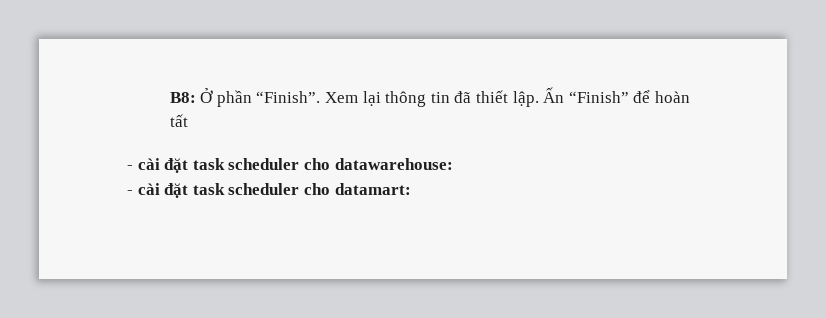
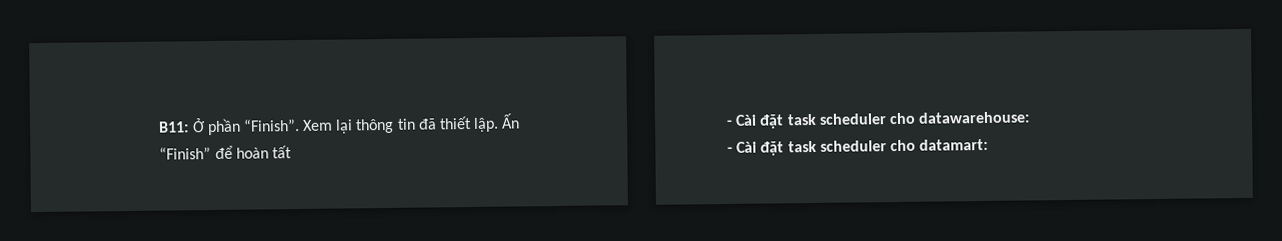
[169,92,196,103] B8: -> [158,121,190,133] B11:
[137,158,160,170] cài -> [735,114,758,126] Cài
[137,183,160,195] cài -> [736,141,758,153] Cài

